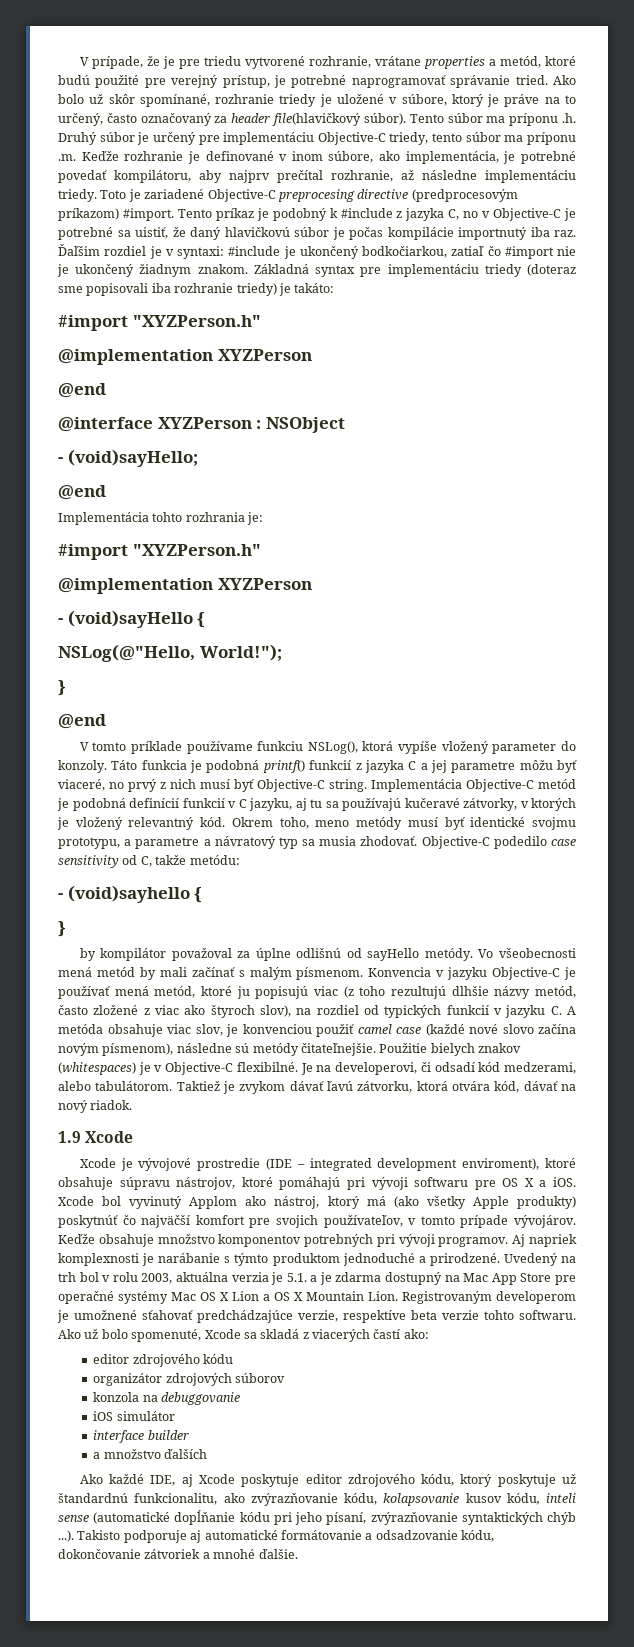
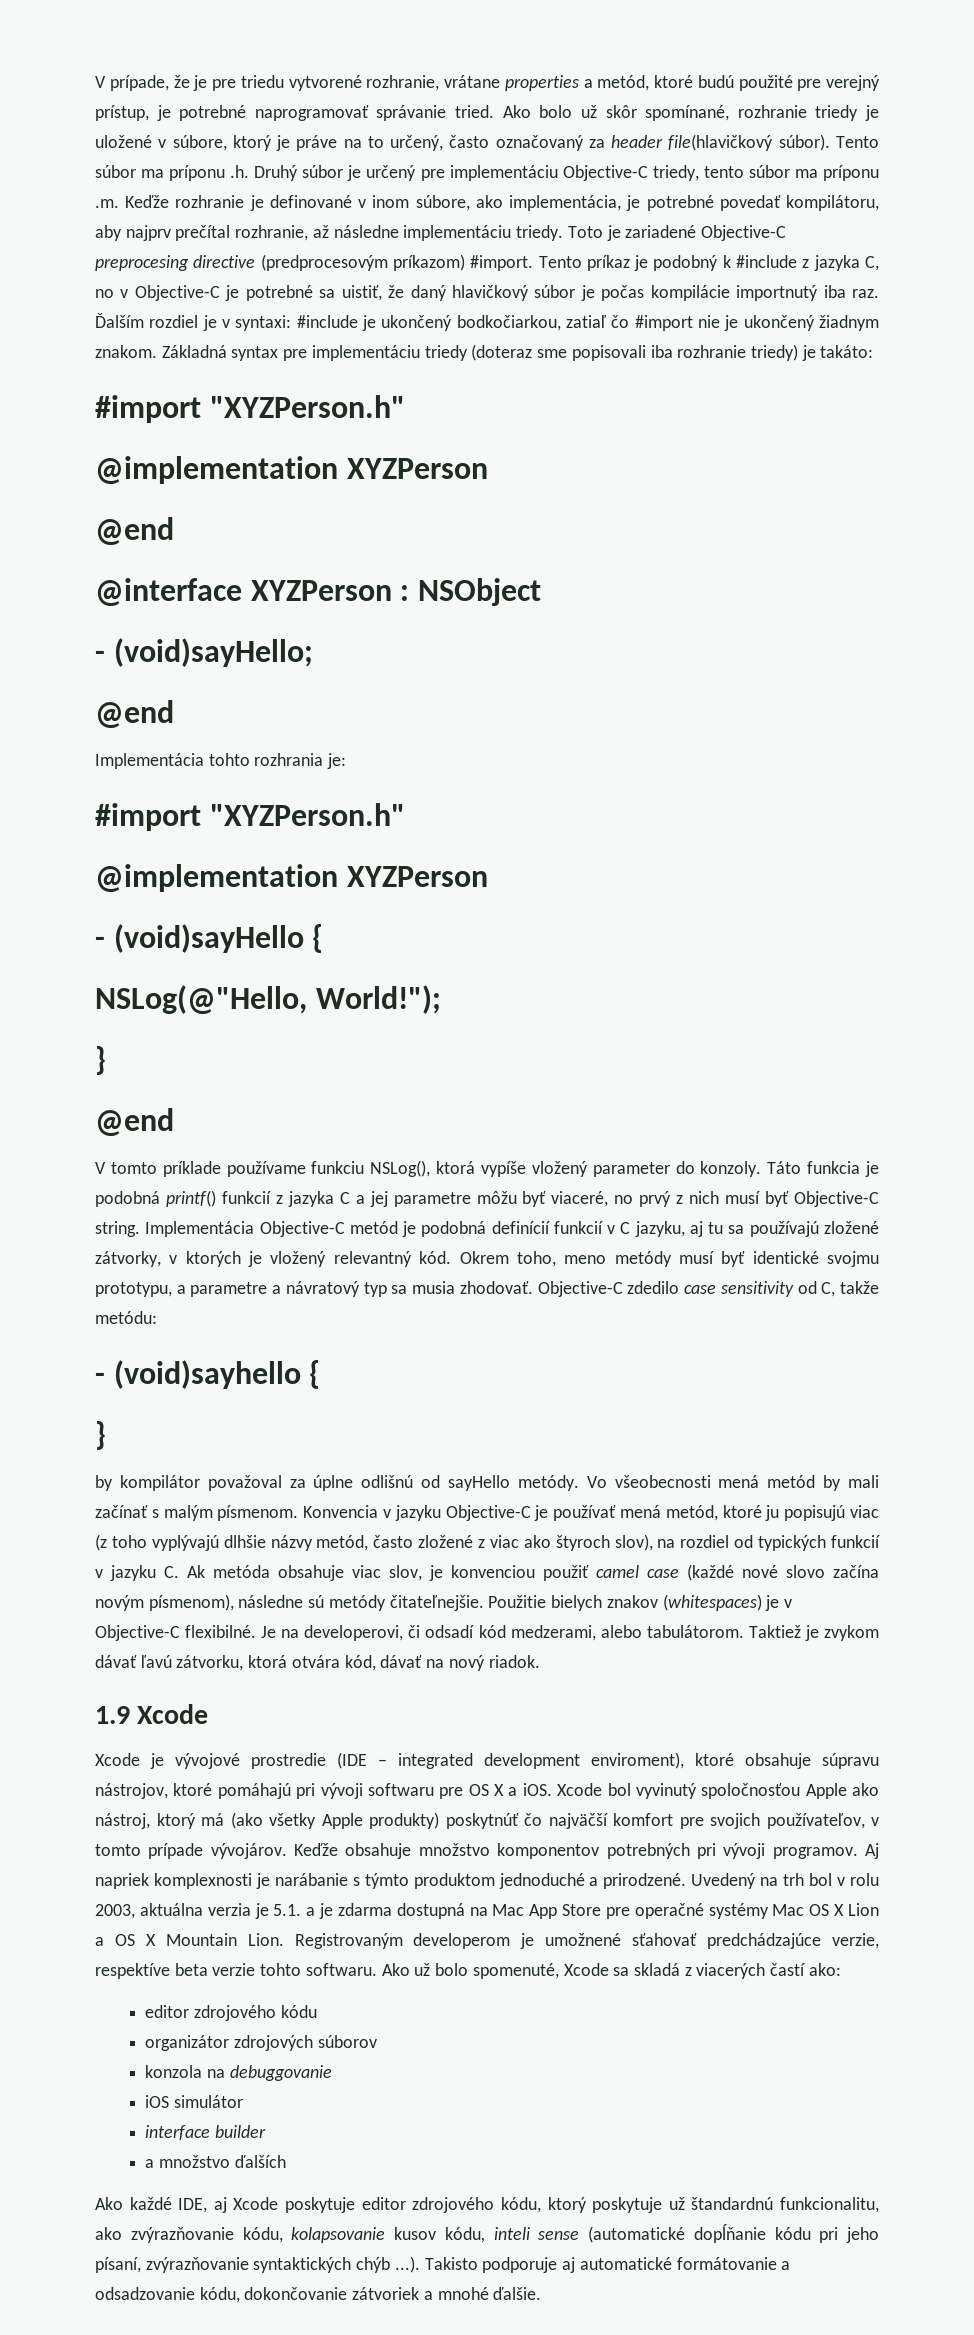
[224,227,290,237] hlavičkovú -> [451,285,529,301] hlavičkový
[58,244,100,256] Ďaľšim -> [95,313,144,328] Ďalším
[404,798,460,808] kučeravé -> [823,1221,879,1234] zložené
[493,836,547,849] podedilo -> [627,1281,680,1294] zdedilo
[391,986,446,999] rezultujú -> [151,1535,219,1551] vyplývajú
[566,1006,576,1015] A -> [187,1565,205,1578] Ak
[189,1196,238,1209] Applom -> [701,1783,847,1799] spoločnosťou Apple
[385,1272,443,1285] dostupný -> [396,1903,465,1919] dostupná

